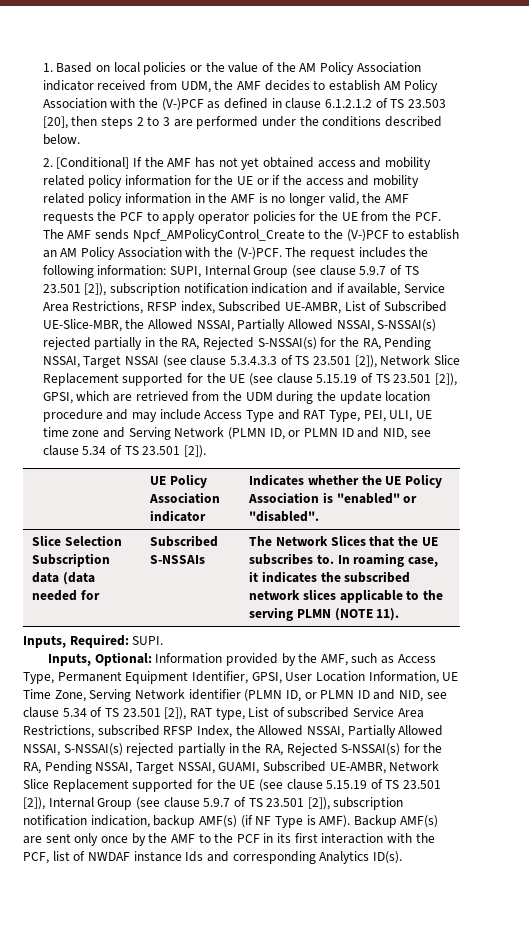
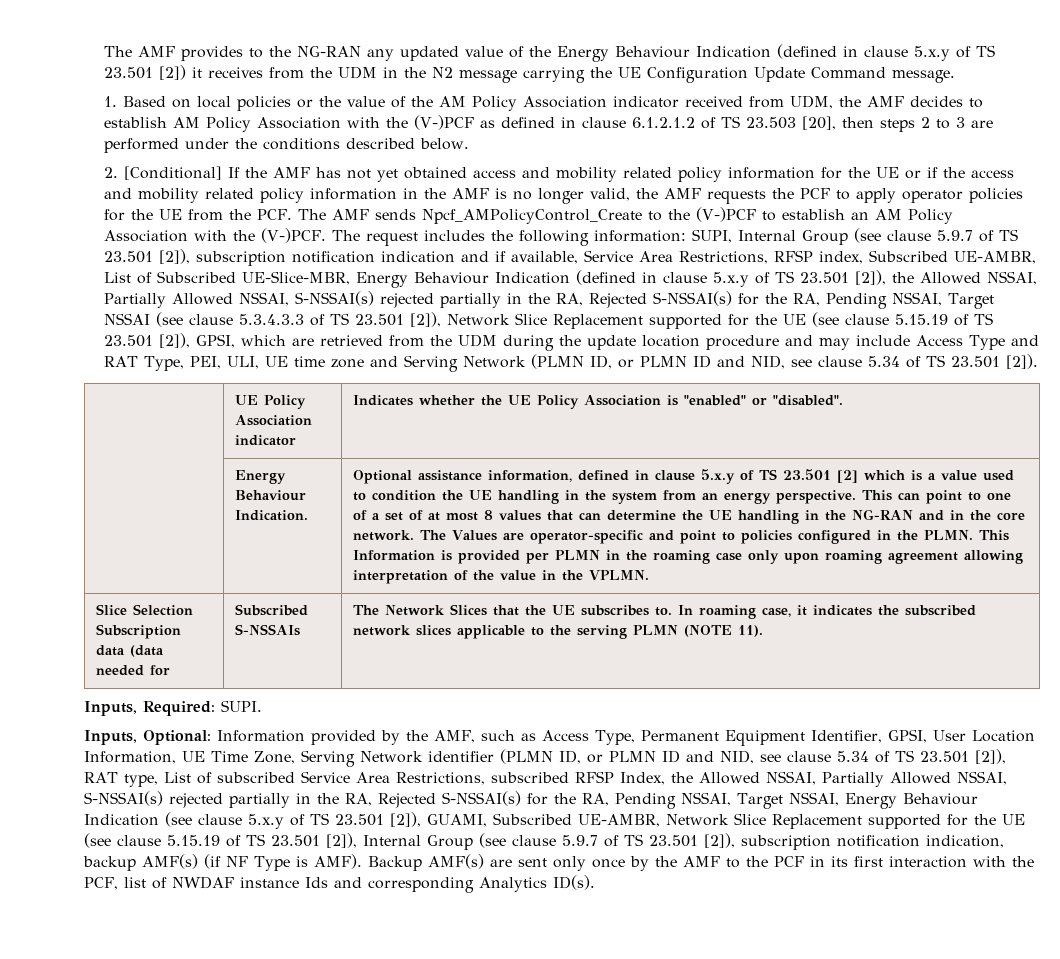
(42, 67) none -> [104,44,996,62] [104,65,956,83] The AMF provides to the NG-RAN any updated value of the Energy Behaviour Indication (defined in clause 5.x.y of TS 23.501 [2]) it receives from the UDM in the N2 message carrying the UE Configuration Update Command message. //
(122, 325) none -> [356,270,887,288] Energy Behaviour Indication (defined in clause 5.x.y of TS 23.501 [2]),
(320, 516) none -> [234,470,286,484] [234,490,306,501] [234,510,308,521] [352,469,1014,484] [352,490,1011,504] [352,509,1025,524] [352,530,1009,544] [352,550,1023,564] [352,570,649,584] // | Energy Behaviour Indication. | Optional assistance information, defined in clause 5.x.y of TS 23.501 [2] which is a value used to condition the UE handling in the system from an energy perspective. This can point to one of a set of at most 8 values that can determine the UE handling in the NG-RAN and in the core network. The Values are operator-specific and point to policies configured in the PLMN. This Information is provided per PLMN in the roaming case only upon roaming agreement allowing interpretation of the value in the VPLMN.
(215, 768) none -> [844,793,978,809] [84,812,421,829] Energy Behaviour Indication (see clause 5.x.y of TS 23.501 [2]),

